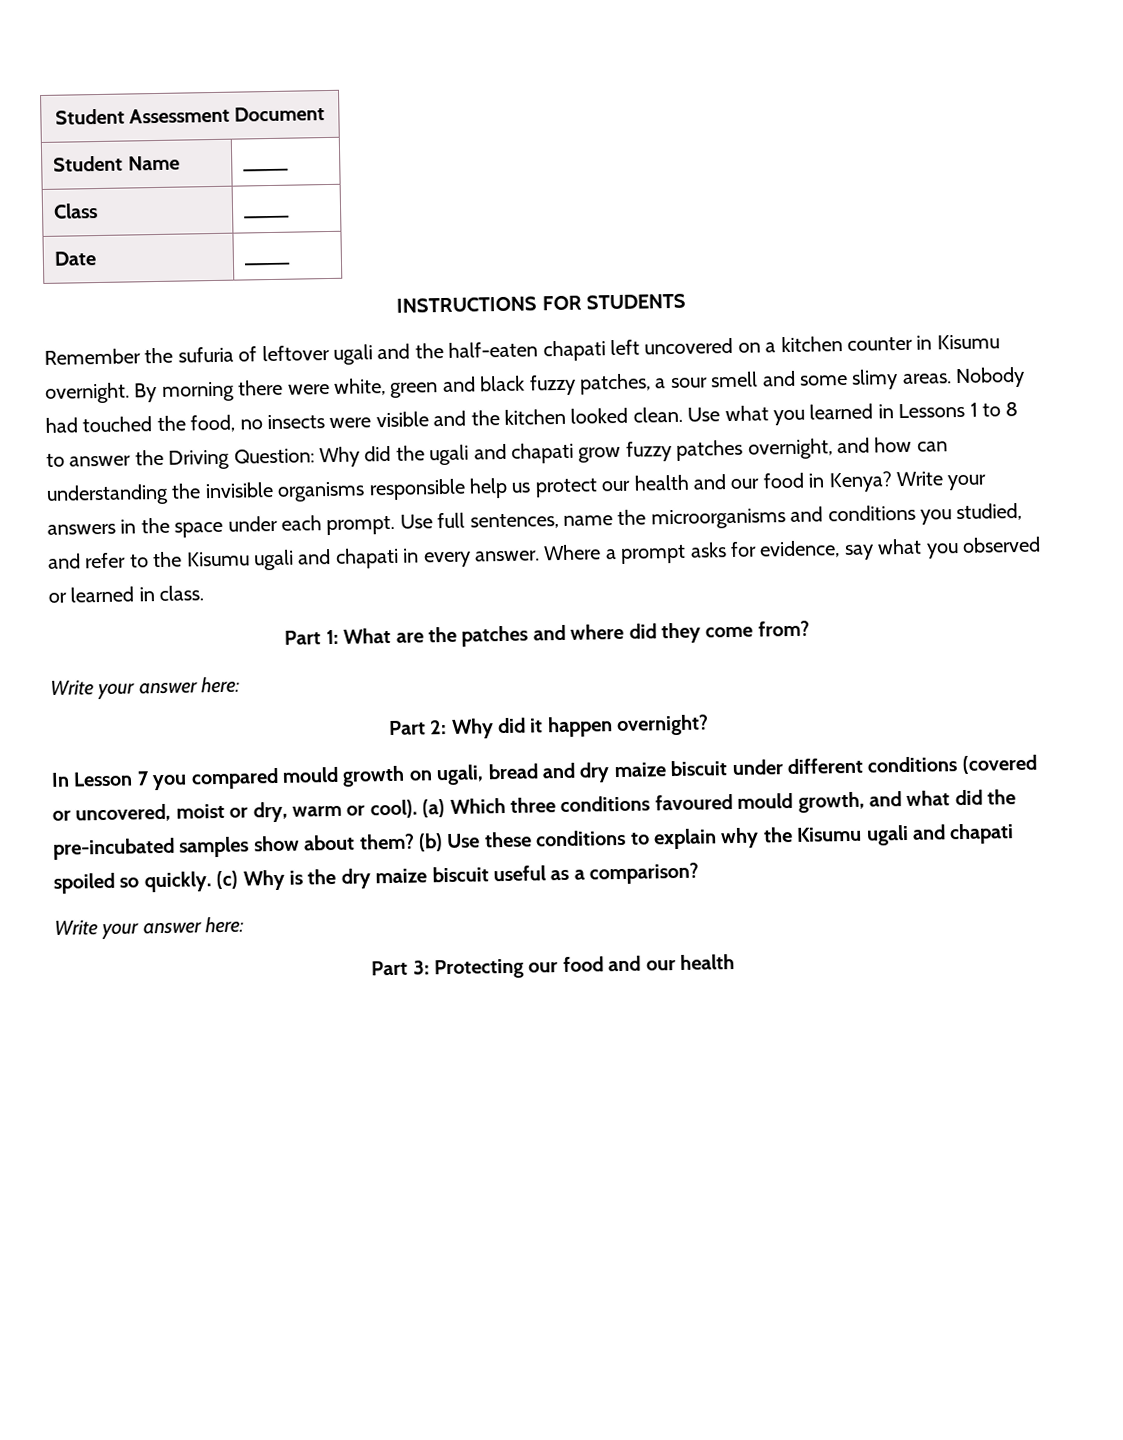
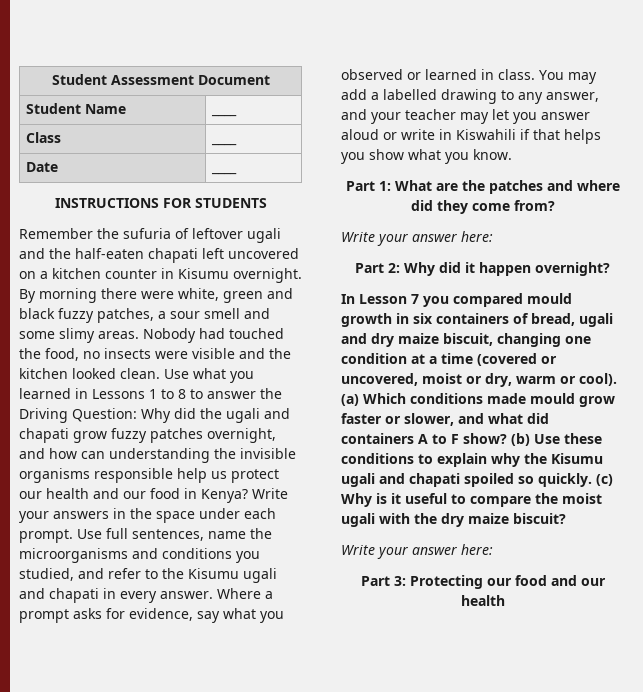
(205, 593) none -> [539,70,597,84] [341,89,599,104] [341,109,590,124] [341,129,601,144] [341,149,512,164] You may add a labelled drawing to any answer, and your teacher may let you answer aloud or write in Kiswahili if that helps you show what you know.
[408,756,958,786] on ugali, bread and dry maize biscuit under different conditions -> [396,313,613,327] [341,333,591,347] [341,353,473,364] in six containers of bread, ugali and dry maize biscuit, changing one condition at a time
[509,789,1017,813] [53,833,415,860] three conditions favoured mould growth, and what did the pre-incubated samples show about them? -> [410,393,615,407] [341,413,549,426] [341,433,507,444] conditions made mould grow faster or slower, and what did containers A to F show?
[307,862,700,889] the dry maize biscuit useful as a comparison? -> [391,493,602,507] [341,513,566,527] it useful to compare the moist ugali with the dry maize biscuit?

